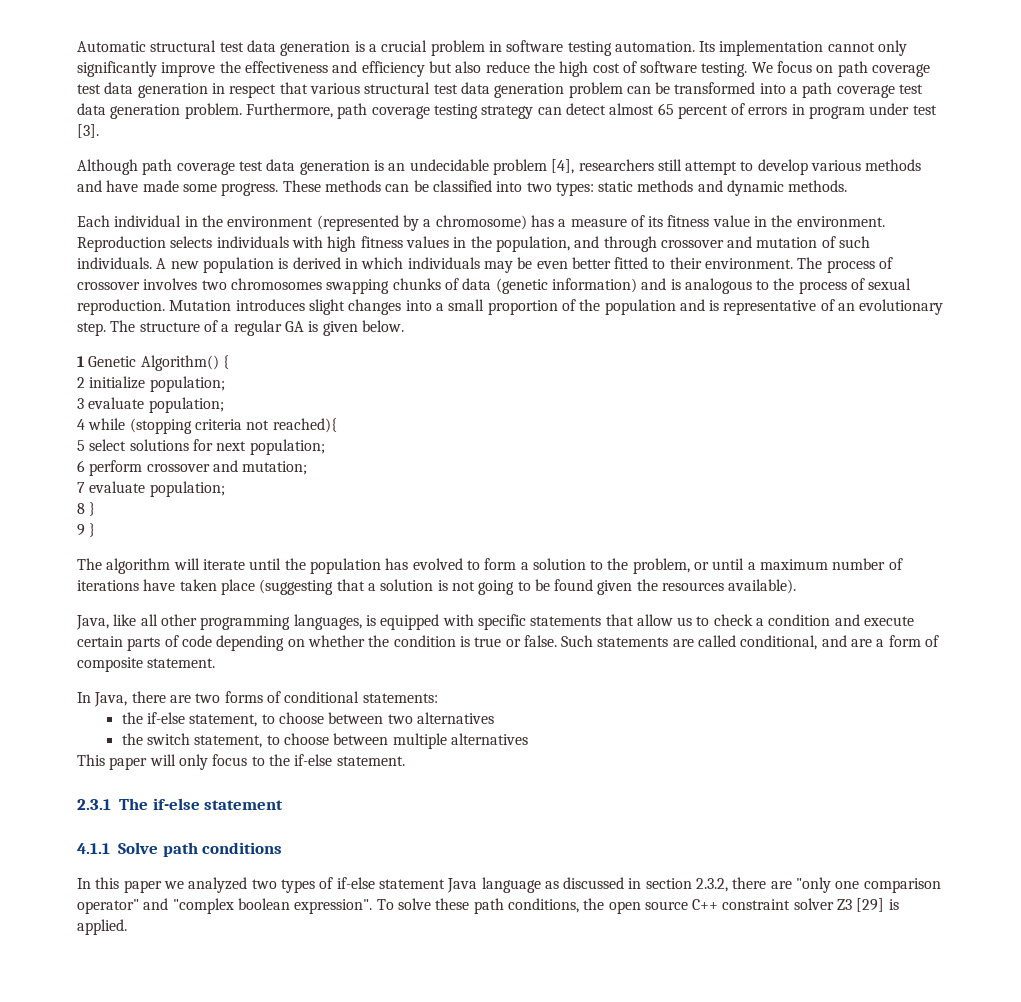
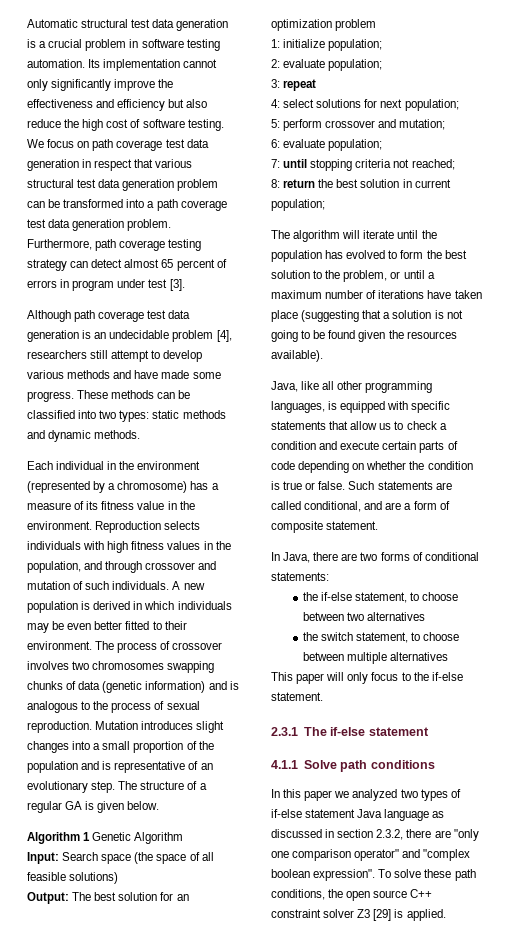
(404, 326) none -> [27,832,80,844] Algorithm
[140,355,229,371] [77,377,85,388] Algorithm() { // 2 -> [134,832,184,844] [27,852,214,864] [27,872,119,884] [27,892,189,904] [271,19,377,31] [271,39,280,48] Algorithm // Input: Search space (the space of all feasible solutions) // Output: The best solution for an optimization problem // 1:
[77,397,224,413] [77,418,337,434] [77,440,85,451] 3 evaluate population; // 4 while (stopping criteria not reached){ // 5 -> [271,59,383,71] [271,79,317,91] [271,99,280,108] 2: evaluate population; // 3: repeat // 4:
[77,460,85,472] 6 -> [271,119,280,128] 5:
[77,481,225,497] [77,502,96,516] [77,523,96,537] 7 evaluate population; // 8 } // 9 } -> [271,139,383,151] [271,159,455,171] [271,179,451,188] [271,199,325,211] 6: evaluate population; // 7: until stopping criteria not reached; // 8: return the best solution in current population;
[520,562,529,570] a -> [426,250,467,259] the best

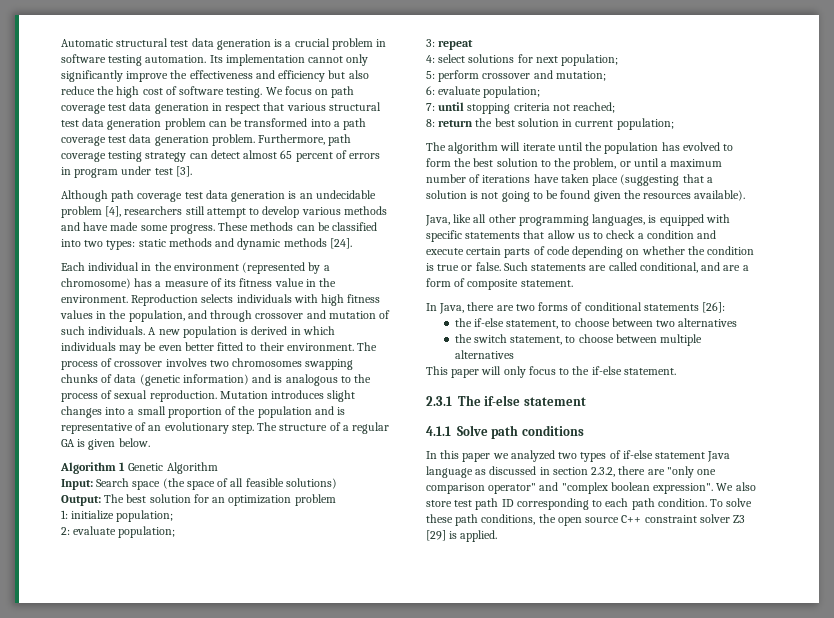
[94,430,141,439] methods. -> [283,238,352,249] methods [24].
[271,572,329,581] statements: -> [643,302,726,313] statements [26]:
(376, 875) none -> [716,482,756,491] [426,498,707,510] We also store test path ID corresponding to each path condition.

